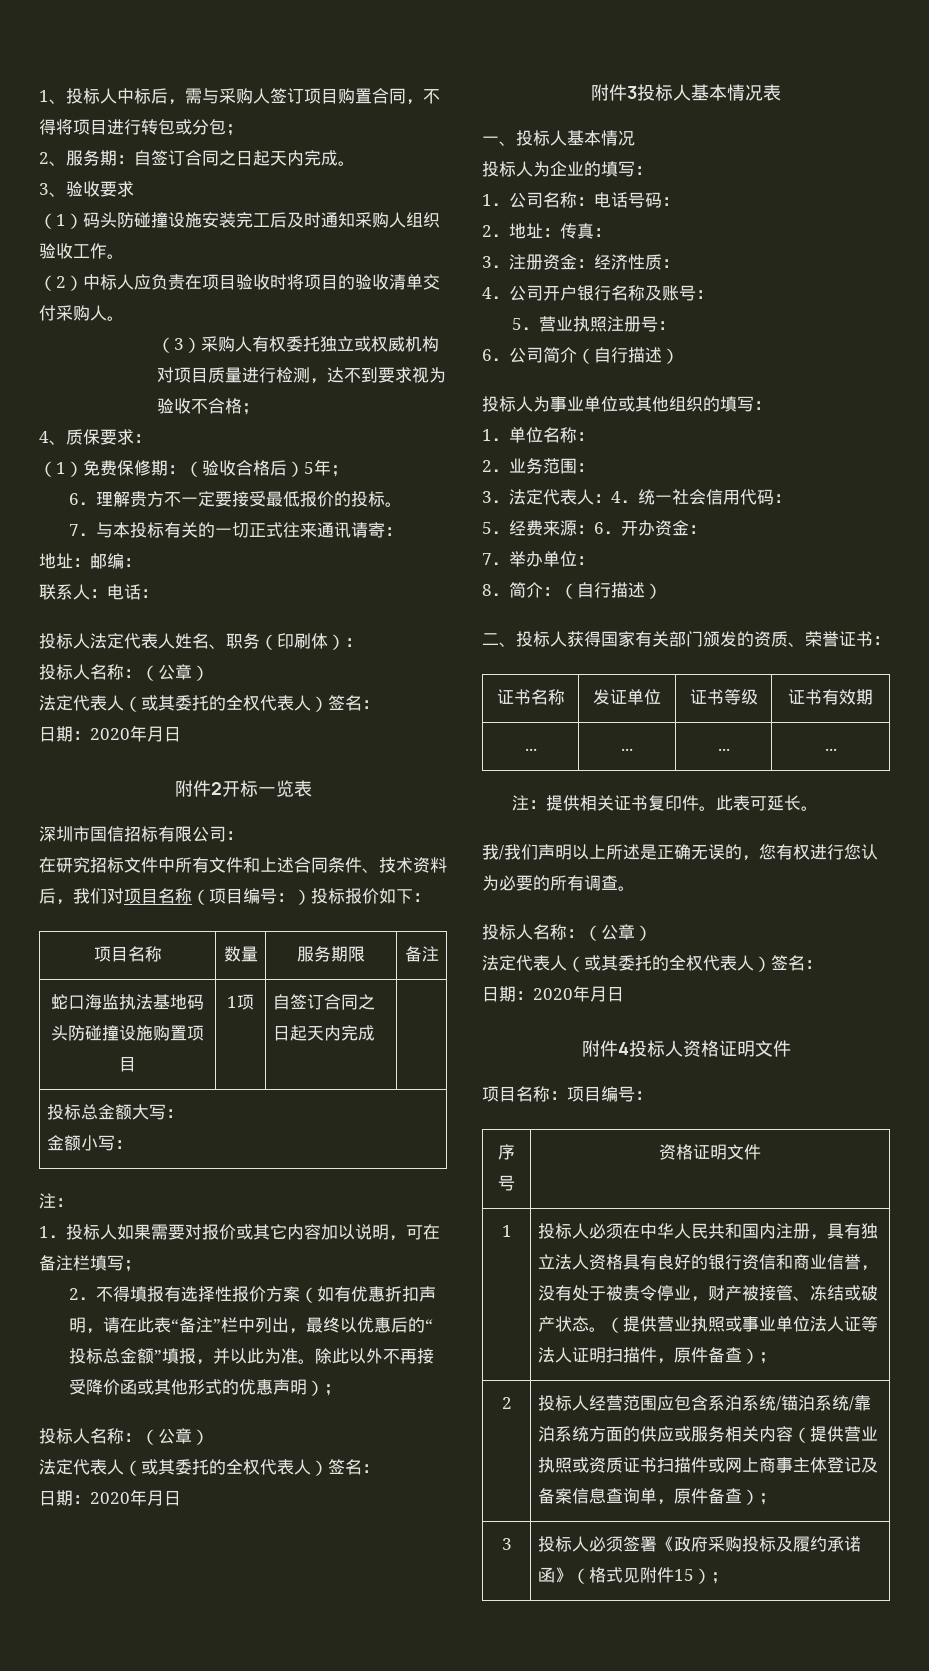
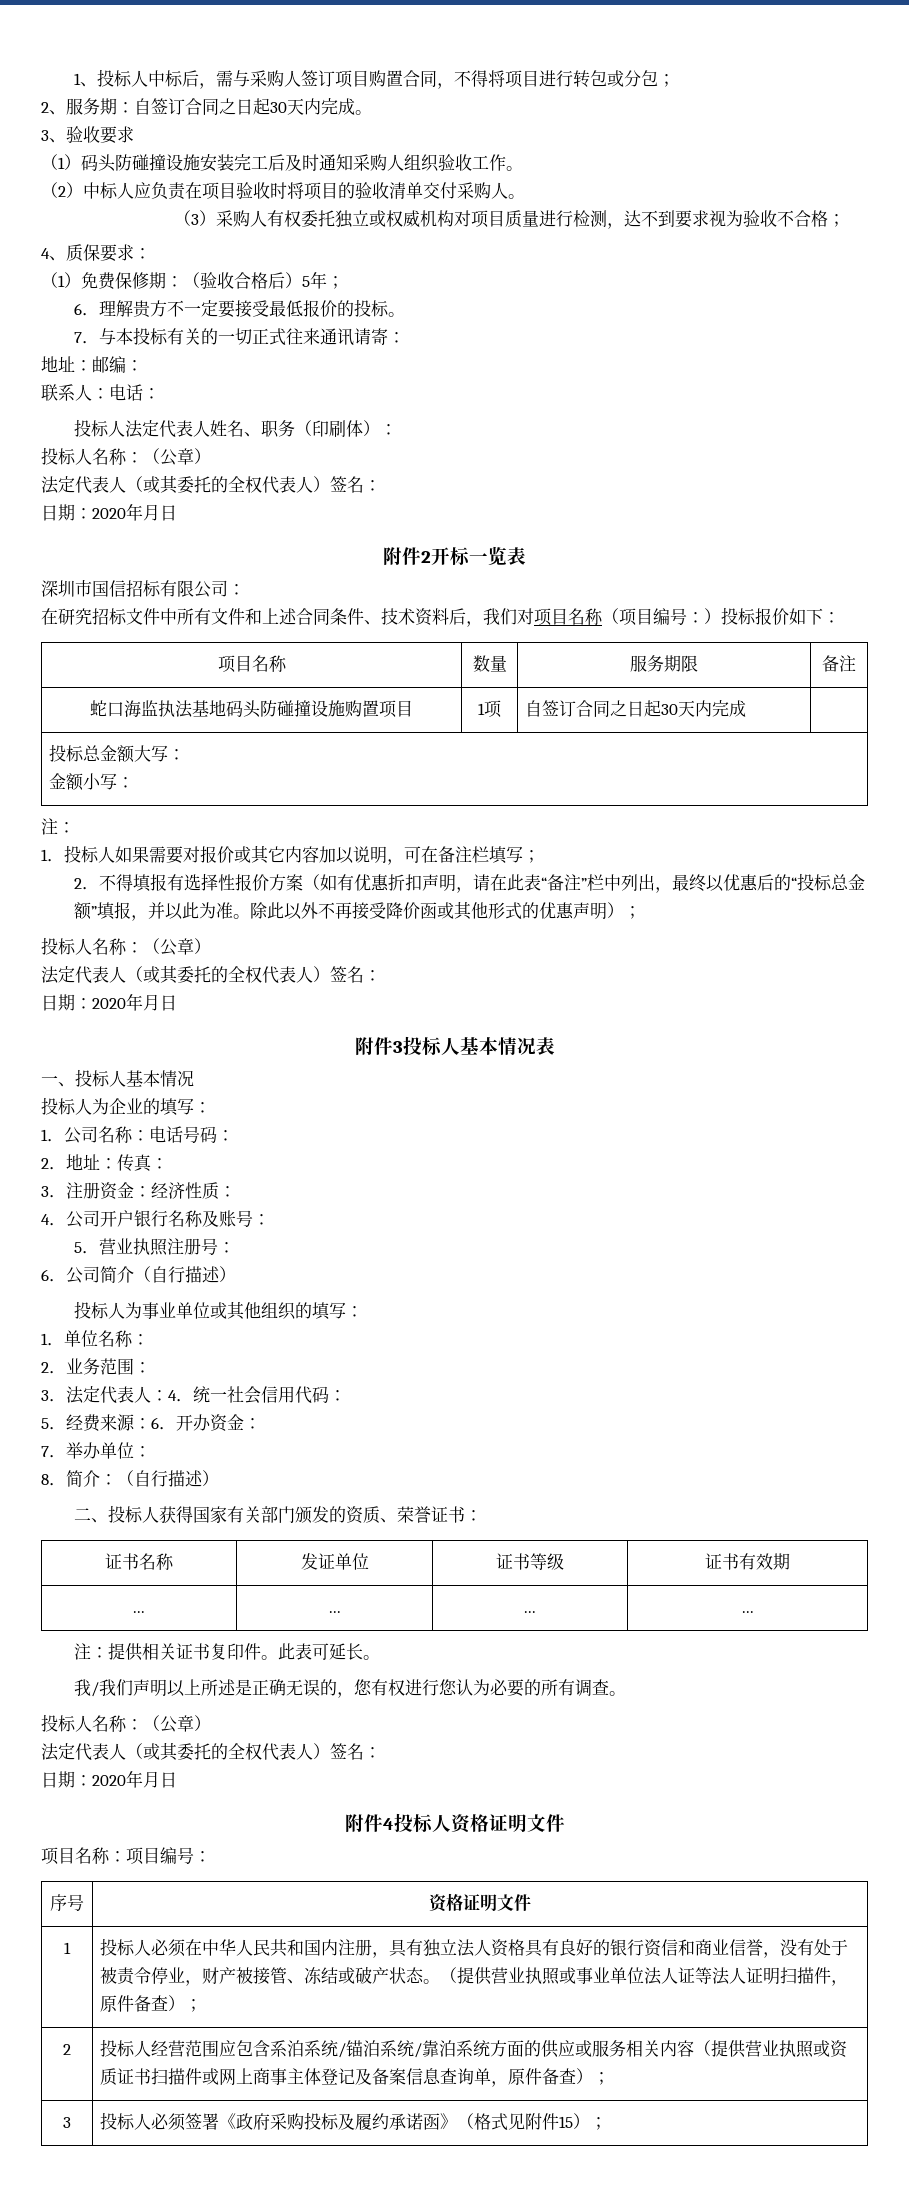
(270, 158) none -> [270,102,287,113] 30
(307, 1033) none -> [661,704,679,715] 30

